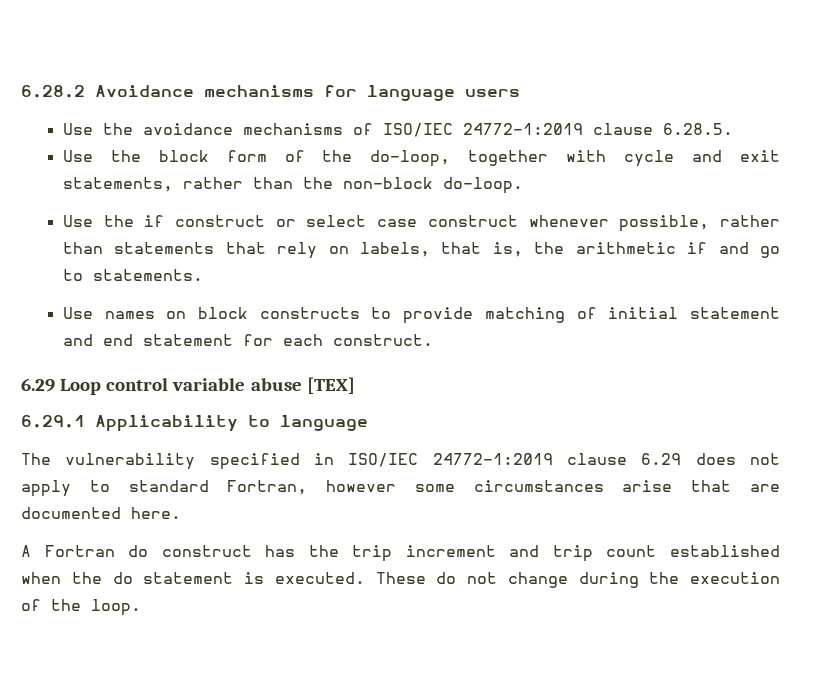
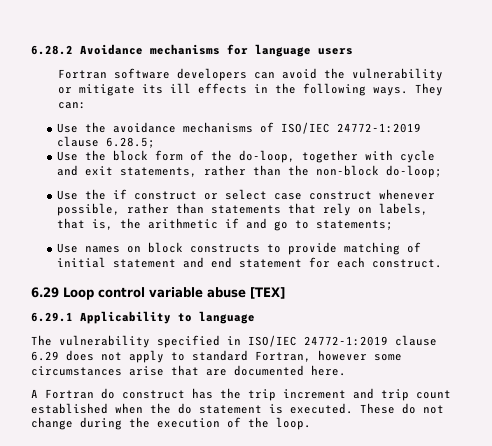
(520, 93) none -> [57,68,443,81] [57,83,443,96] [57,102,86,109] // Fortran software developers can avoid the vulnerability or mitigate its ill effects in the following ways. They can:
[662,123,733,135] 6.28.5. -> [106,137,156,148] 6.28.5;
[442,177,523,194] do-loop. -> [386,165,443,178] do-loop;
[92,269,203,281] statements. -> [316,220,394,230] statements;

